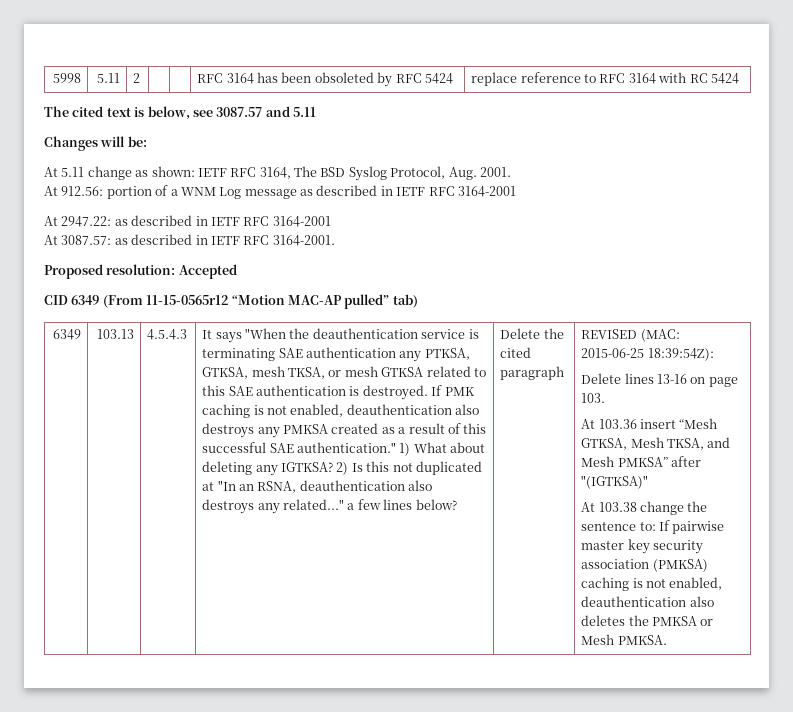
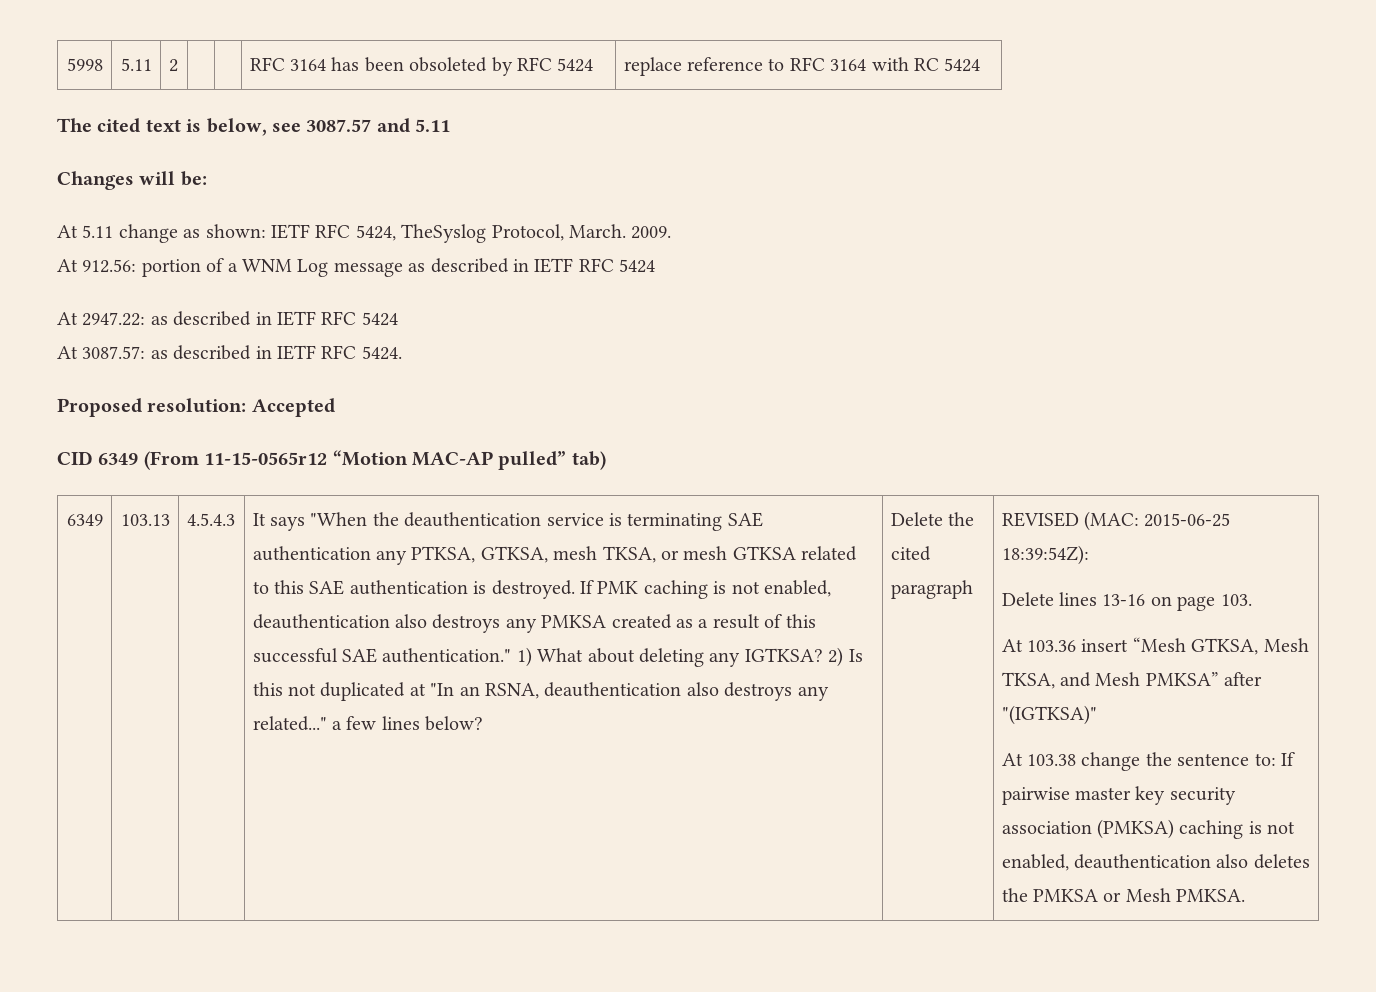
[259,166,511,181] 3164, The BSD Syslog Protocol, Aug. 2001. -> [355,224,672,243] 5424, TheSyslog Protocol, March. 2009.
[457,186,516,197] 3164-2001 -> [619,259,656,273] 5424
[272,216,331,227] 3164-2001 -> [361,312,398,326] 5424
[272,235,335,246] 3164-2001. -> [361,346,402,360] 5424.

